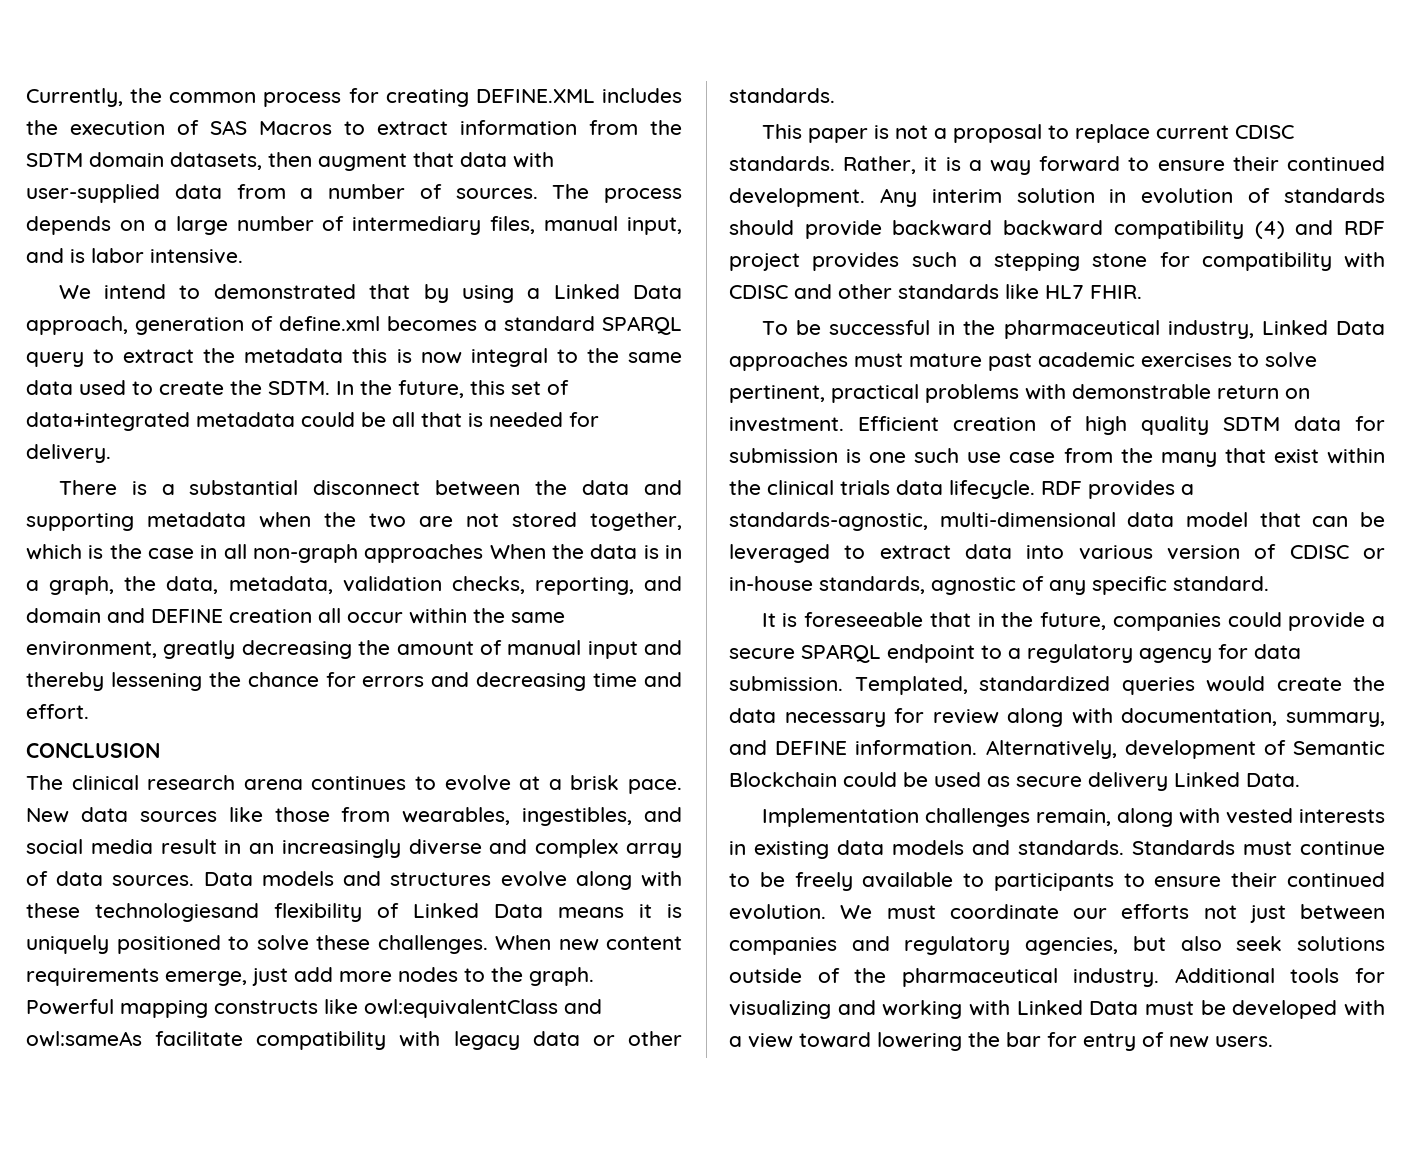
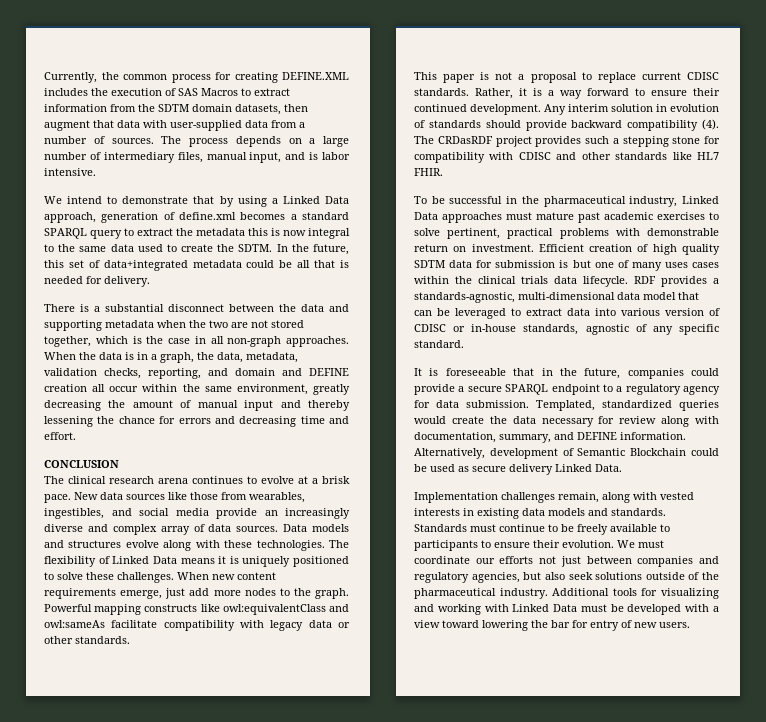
[213,284,356,299] demonstrated -> [122,196,189,204] demonstrate
[364,544,484,563] approaches -> [286,336,349,347] approaches.
[160,839,242,854] result in -> [216,508,257,519] provide
[95,903,259,922] technologiesand -> [256,540,349,551] technologies. The
[1003,220,1385,239] backward compatibility (4) and RDF -> [627,119,719,131] [414,136,493,144] compatibility (4). The CRDasRDF
[869,448,1319,467] one such use case from the many that exist -> [572,260,719,271] but one of many uses cases
[1287,872,1385,887] continued -> (560, 544) none

